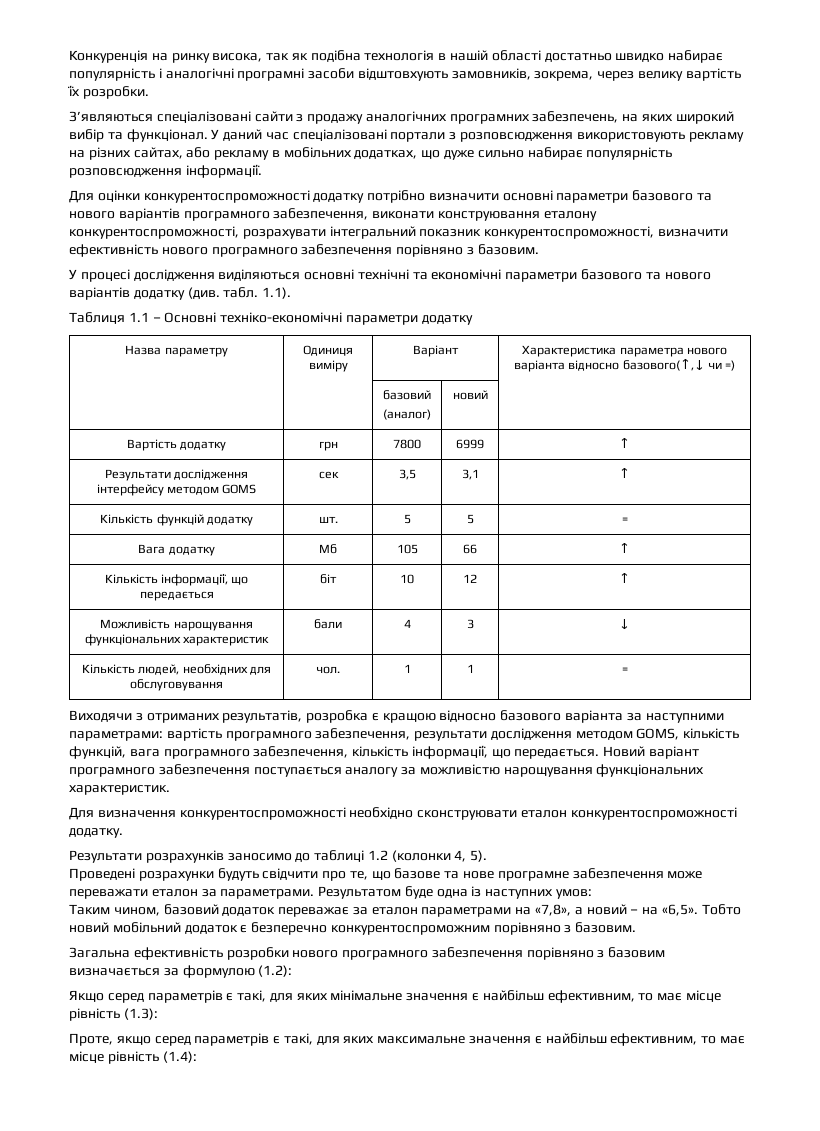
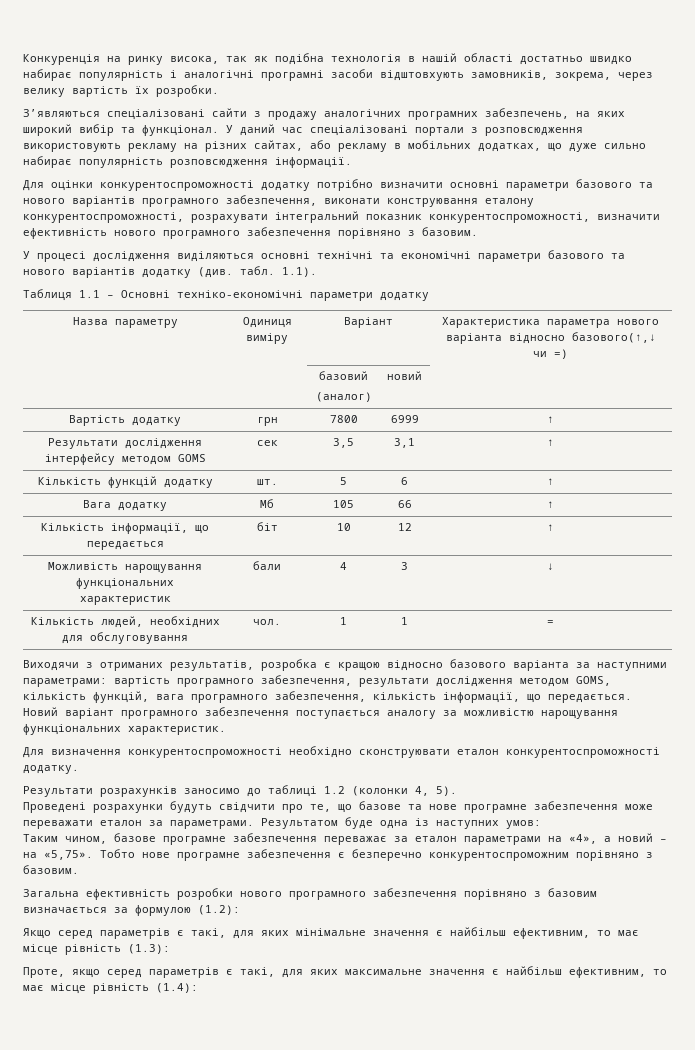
[466,514,474,524] [621,517,628,523] 5 | = -> [401,477,408,485] [547,478,554,485] 6 | ↑
[163,904,276,916] базовий додаток -> [114,833,317,845] базове програмне забезпечення
[535,904,572,916] «7,8», -> [569,834,597,844] «4»,
[661,904,741,916] [69,922,238,934] «6,5». Тобто новий мобільний додаток -> [44,849,331,861] «5,75». Тобто нове програмне забезпечення

